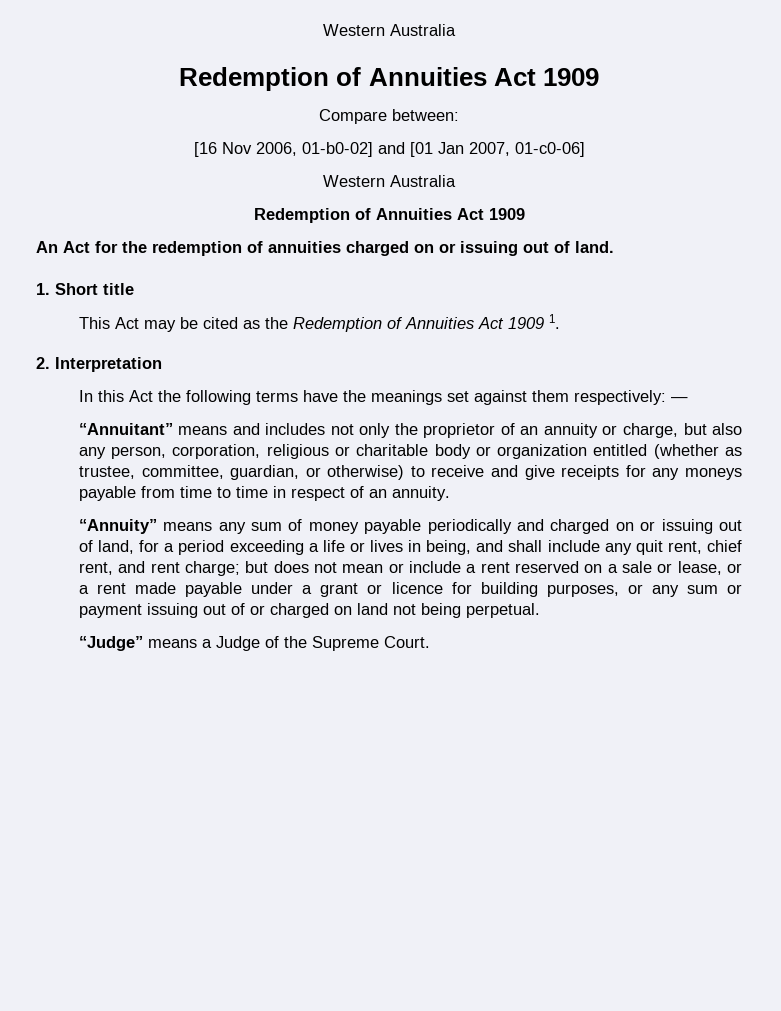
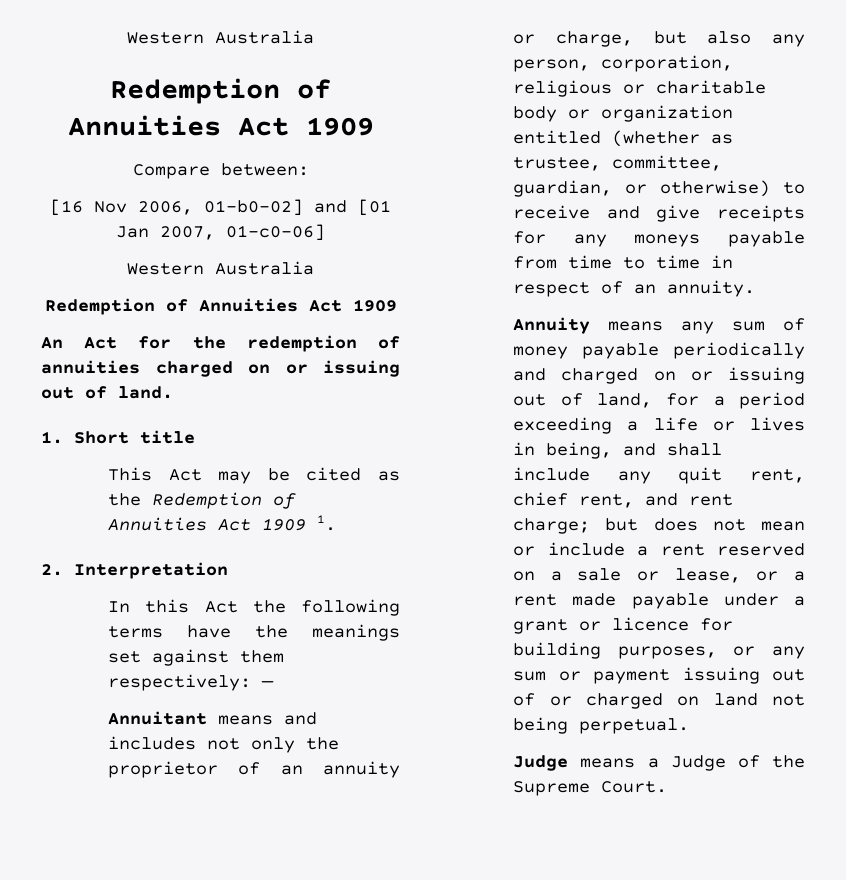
[78,423,173,435] “Annuitant” -> [108,711,208,725] Annuitant
[78,519,157,534] “Annuity” -> [513,317,591,334] Annuity
[78,636,143,651] “Judge” -> [513,755,569,771] Judge

